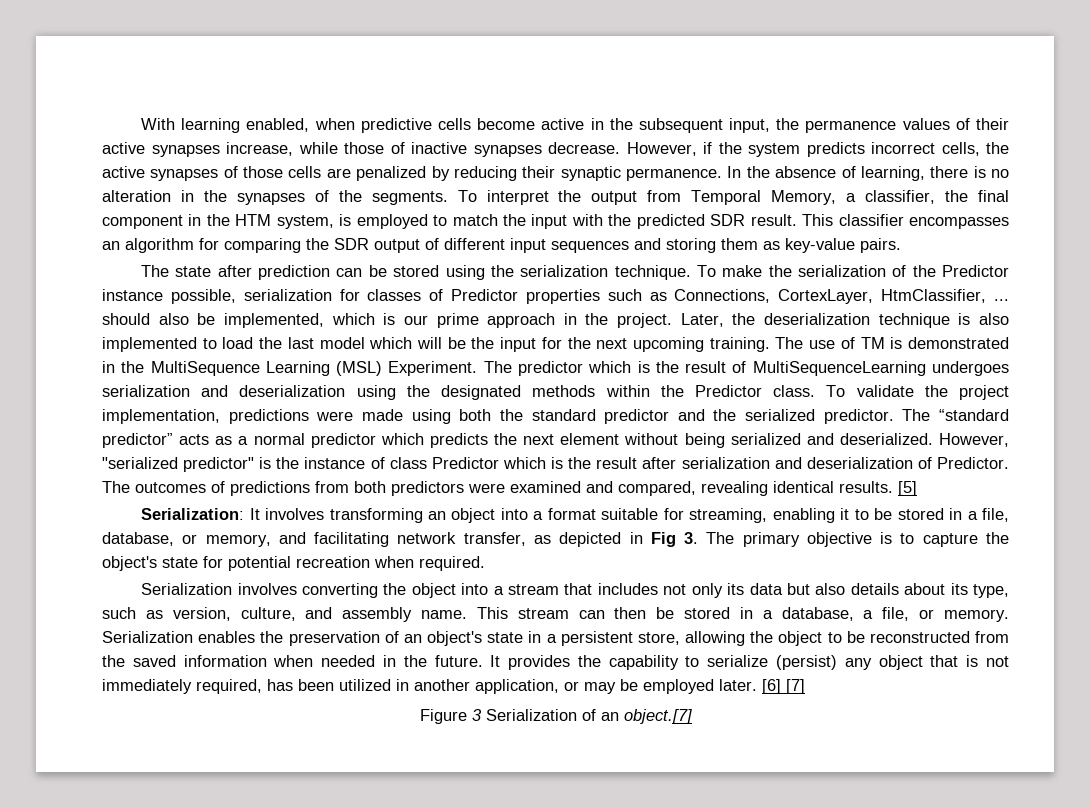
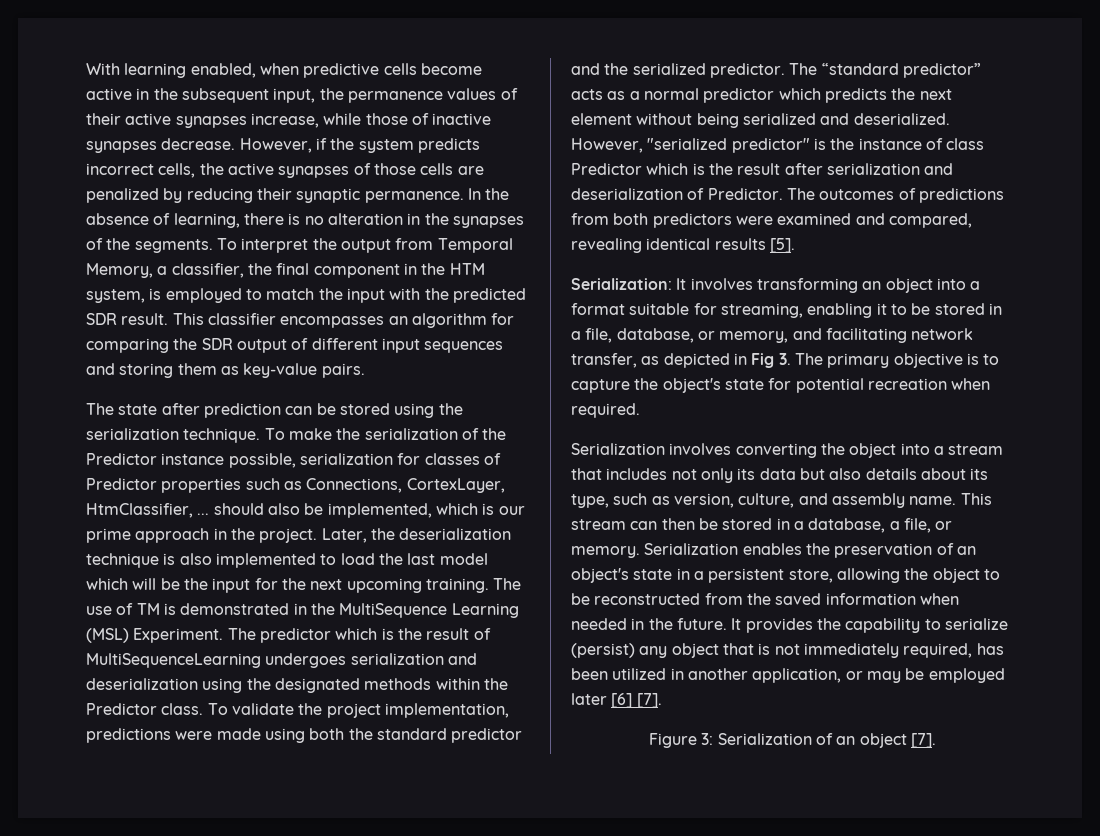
[839,481,917,496] results. [5] -> [714,238,795,253] results [5].
[719,679,805,694] later. [6] [7] -> [571,693,662,708] later [6] [7].
[471,709,482,721] 3 -> [701,733,714,745] 3:
[623,709,692,724] object.[7] -> [859,733,936,748] object [7].

